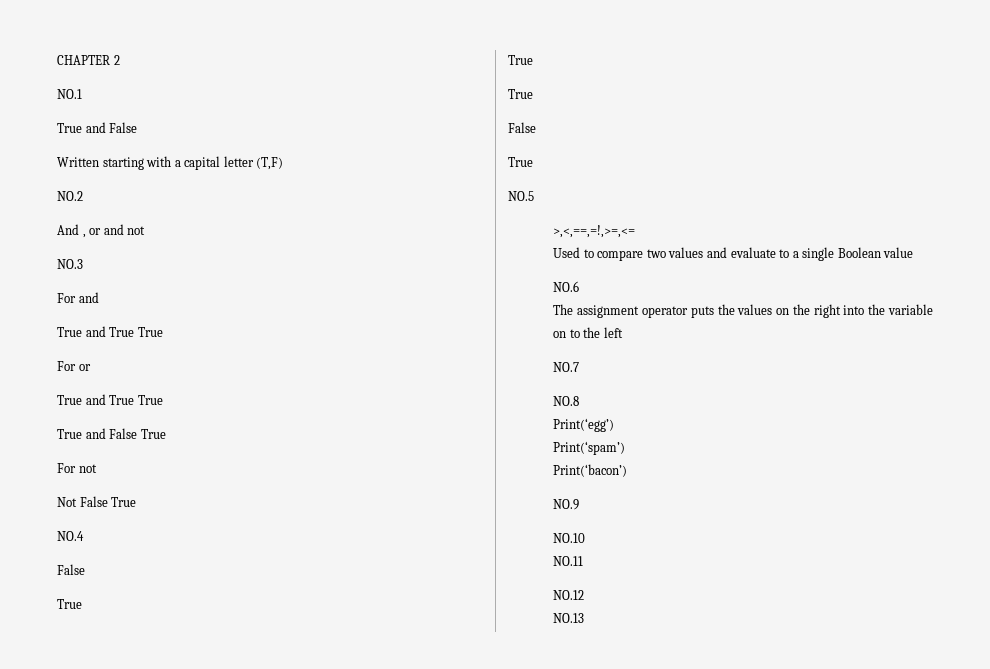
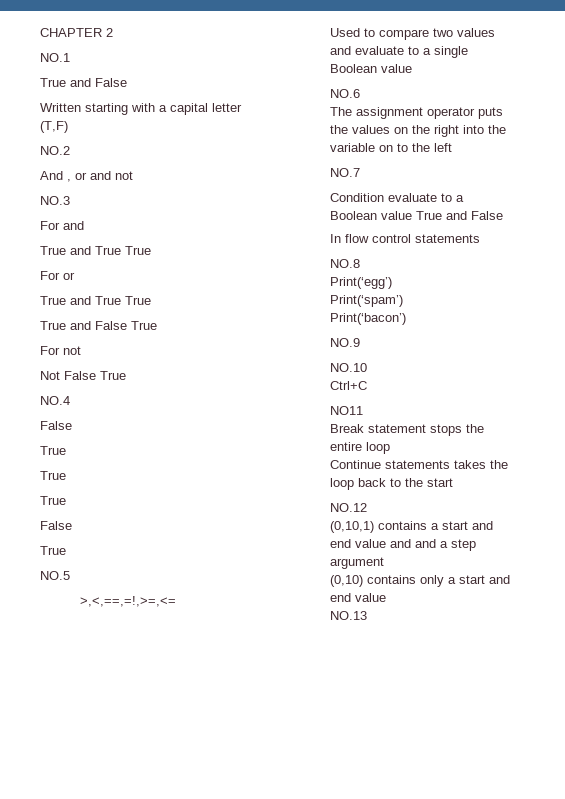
(580, 367) none -> [329,193,464,202] [329,211,503,220] [329,234,480,243] // Condition evaluate to a Boolean value True and False // In flow control statements
[553,556,584,566] [553,590,585,600] NO.11 // NO.12 -> [329,381,367,390] [329,406,363,415] [329,424,484,436] [329,442,390,454] [329,460,508,469] [329,478,453,490] [329,503,367,512] [329,521,493,533] [329,539,476,551] [329,557,384,569] [329,575,510,587] [329,593,386,602] Ctrl+C // NO11 // Break statement stops the entire loop // Continue statements takes the loop back to the start // NO.12 // (0,10,1) contains a start and end value and and a step argument // (0,10) contains only a start and end value

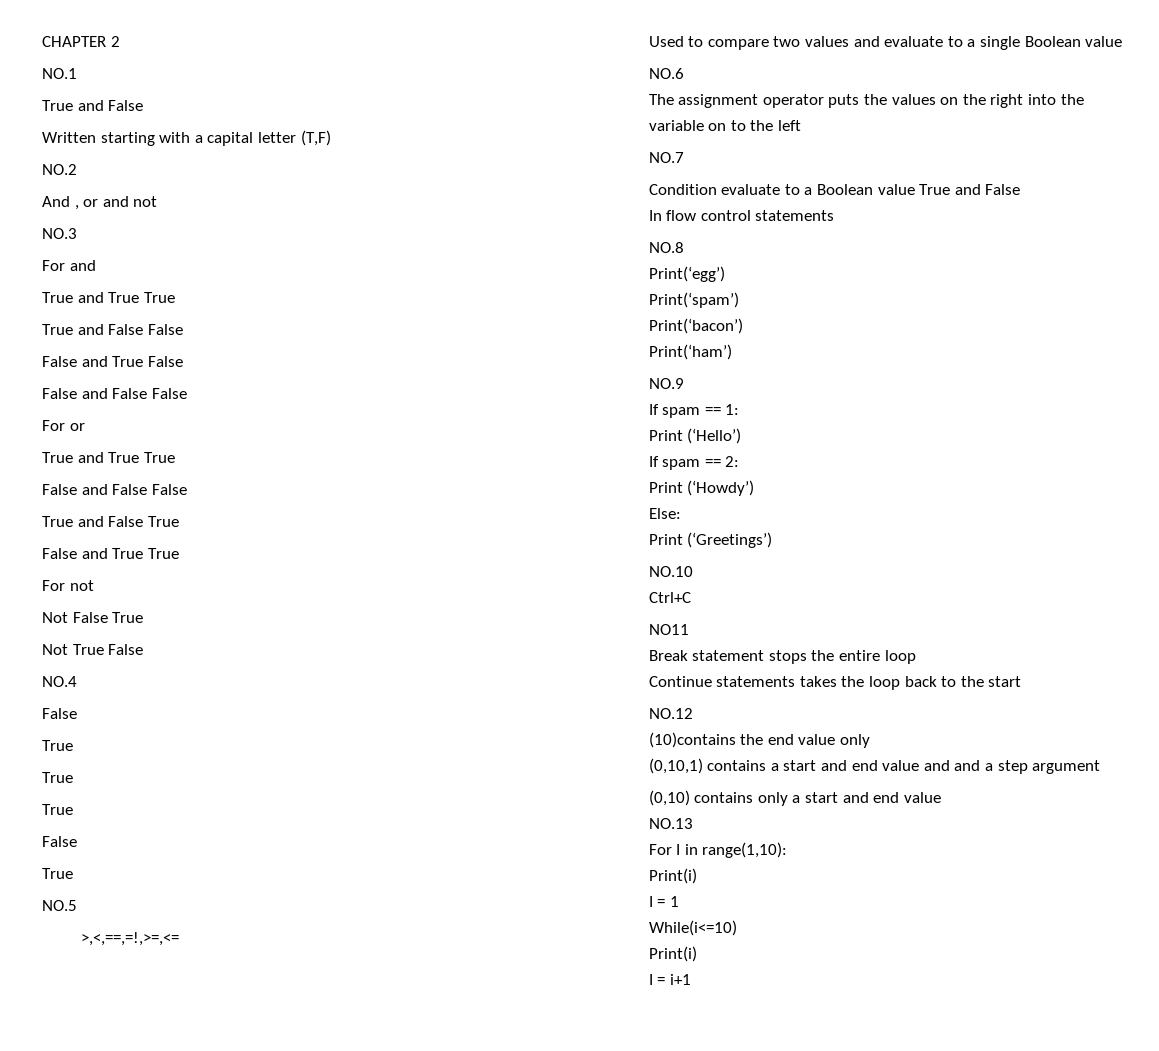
(151, 250) none -> [42,324,183,335] [42,356,183,367] [42,388,187,399] // True and False False // False and True False // False and False False
(151, 300) none -> [42,484,187,495] // False and False False
(157, 325) none -> [42,548,179,559] // False and True True
(126, 375) none -> [42,644,144,655] // Not True False
(406, 319) none -> [648,344,732,360] // Print(‘ham’)
(360, 342) none -> [648,404,740,418] [648,428,742,444] [648,456,740,470] [648,480,755,496] [648,508,681,519] [648,532,773,548] // If spam == 1: // Print (‘Hello’) // If spam == 2: // Print (‘Howdy’) // Else: // Print (‘Greetings’)
(367, 507) none -> [648,732,871,748] // (10)contains the end value only
(367, 615) none -> [648,842,788,858] [648,868,697,884] [648,896,679,907] [648,920,737,936] [648,946,697,962] [648,974,691,985] // For I in range(1,10): // Print(i) // I = 1 // While(i<=10) // Print(i) // I = i+1

